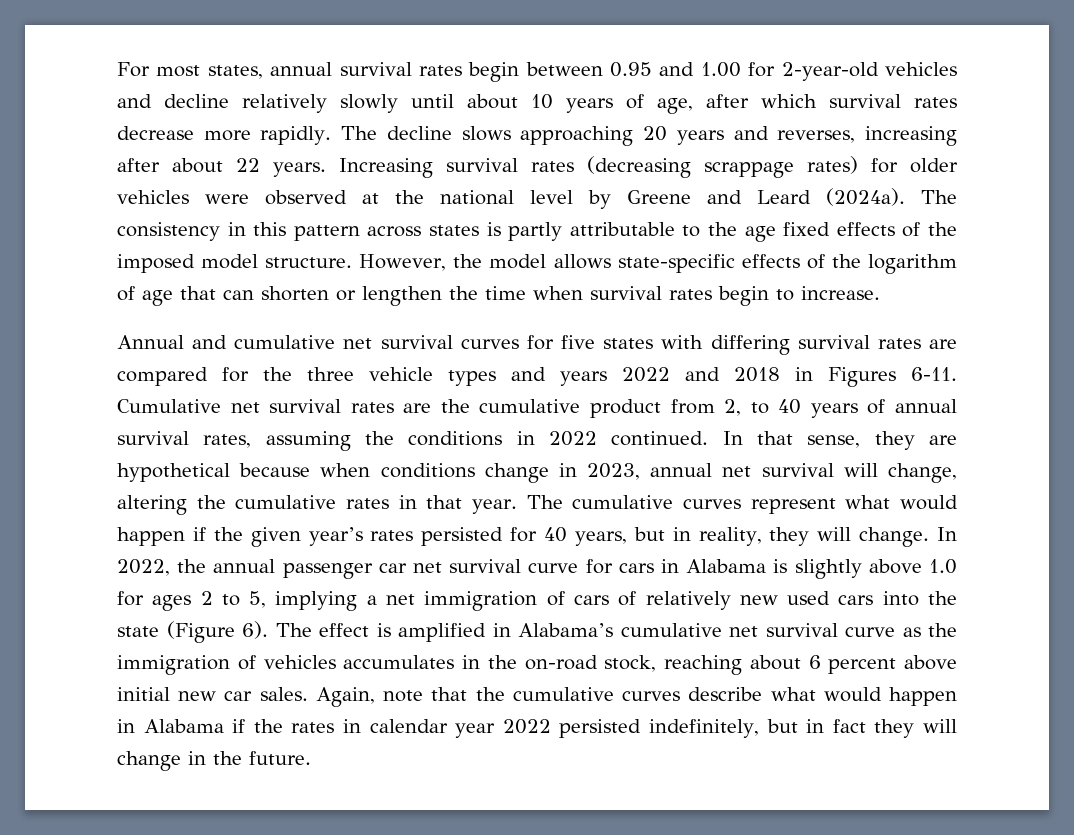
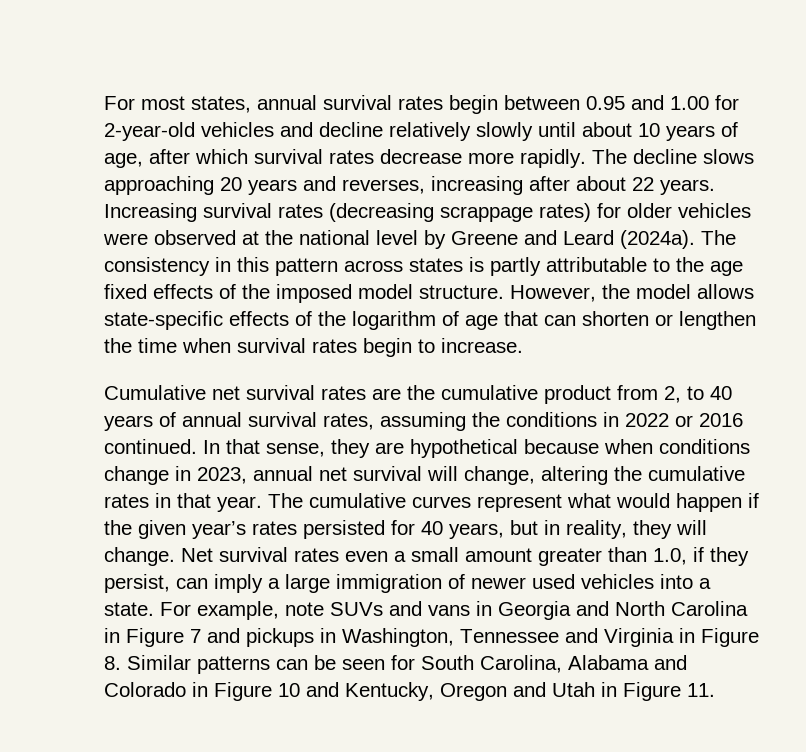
[117,335,958,355] [117,367,957,387] Annual and cumulative net survival curves for five states with differing survival rates are compared for the three vehicle types and years 2022 and 2018 in Figures 6-11. -> (523, 345) none
(597, 438) none -> [675,413,743,427] or 2016
[937,527,957,541] [117,559,958,579] [117,591,957,611] [117,621,957,643] [117,655,957,675] [117,687,958,707] [117,719,957,738] [117,751,311,771] In 2022, the annual passenger car net survival curve for cars in Alabama is slightly above 1.0 for ages 2 to 5, implying a net immigration of cars of relatively new used cars into the state (Figure 6). The effect is amplified in Alabama’s cumulative net survival curve as the immigration of vehicles accumulates in the on-road stock, reaching about 6 percent above initial new car sales. Again, note that the cumulative curves describe what would happen in Alabama if the rates in calendar year 2022 persisted indefinitely, but in fact they will change in the future. -> [181,547,749,566] [104,574,711,593] [104,601,748,620] [104,628,759,647] [104,655,687,674] [104,682,715,701] Net survival rates even a small amount greater than 1.0, if they persist, can imply a large immigration of newer used vehicles into a state. For example, note SUVs and vans in Georgia and North Carolina in Figure 7 and pickups in Washington, Tennessee and Virginia in Figure 8. Similar patterns can be seen for South Carolina, Alabama and Colorado in Figure 10 and Kentucky, Oregon and Utah in Figure 11.

